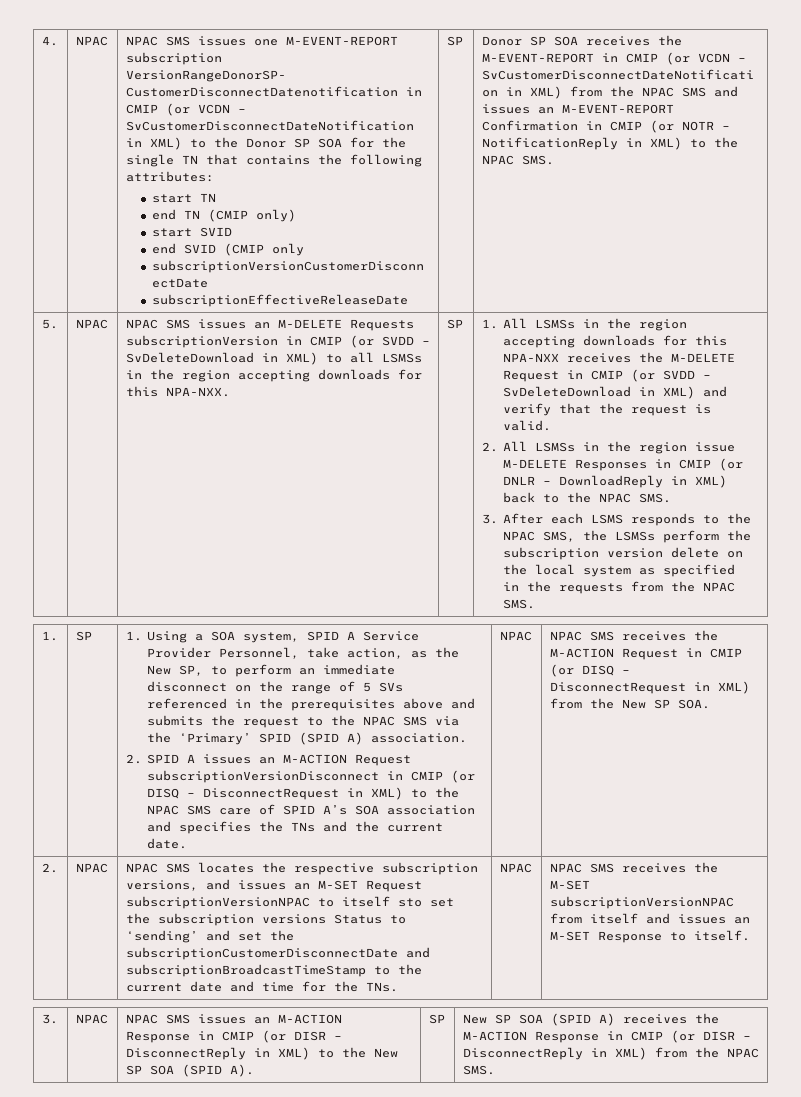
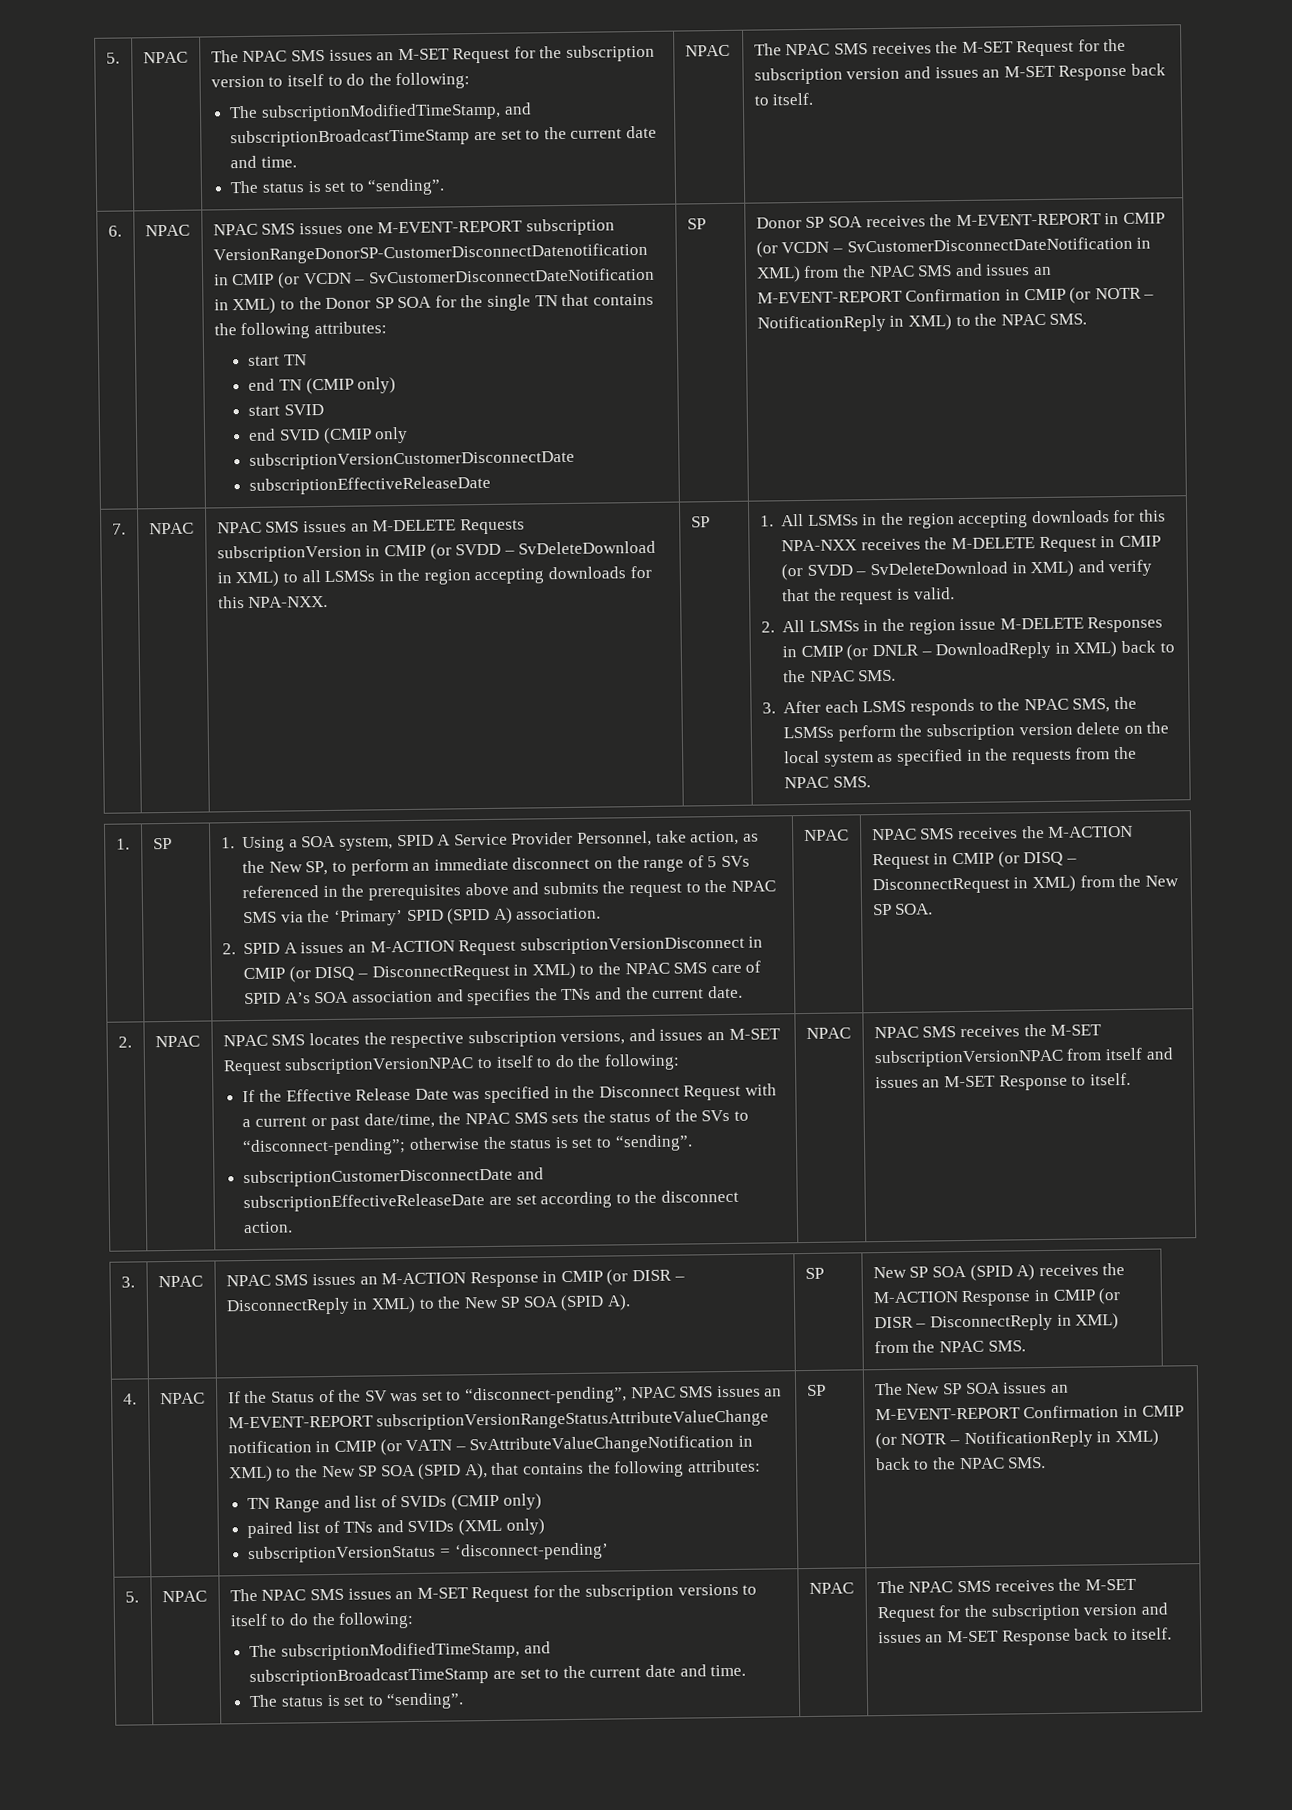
[41,36,58,46] 4. -> [105,52,120,64] [142,51,188,64] [210,44,656,64] [210,72,471,90] [229,102,532,122] [230,125,657,148] [230,155,298,169] [230,178,446,196] [684,44,730,57] [753,38,1127,57] [753,63,1166,85] [753,92,814,106] [107,225,122,237] 5. | NPAC | The NPAC SMS issues an M-SET Request for the subscription version to itself to do the following: // The subscriptionModifiedTimeStamp, and subscriptionBroadcastTimeStamp are set to the current date and time. // The status is set to “sending”. | NPAC | The NPAC SMS receives the M-SET Request for the subscription version and issues an M-SET Response back to itself. // 6.
[41,319,58,329] 5. -> [111,523,126,535] 7.
[397,898,454,907] [125,913,406,926] [125,930,294,943] [125,947,430,960] [125,964,422,977] [125,981,398,992] sto set the subscription versions Status to ‘sending’ and set the subscriptionCustomerDisconnectDate and subscriptionBroadcastTimeStamp to the current date and time for the TNs. -> [536,1053,680,1071] [242,1083,777,1104] [242,1109,749,1130] [242,1134,693,1157] [243,1167,545,1188] [243,1189,739,1213] [243,1221,294,1234] to do the following: // If the Effective Release Date was specified in the Disconnect Request with a current or past date/time, the NPAC SMS sets the status of the SVs to “disconnect-pending”; otherwise the status is set to “sending”. // subscriptionCustomerDisconnectDate and subscriptionEffectiveReleaseDate are set according to the disconnect action.
(495, 1070) none -> [122,1393,137,1405] [159,1392,205,1405] [227,1385,783,1405] [227,1409,770,1431] [227,1434,753,1456] [228,1459,761,1483] [247,1493,542,1513] [247,1518,545,1539] [248,1542,609,1564] [806,1384,826,1397] [874,1381,1069,1396] [874,1405,1184,1421] [874,1429,1159,1450] [874,1457,1047,1471] [124,1591,139,1603] [161,1590,207,1603] [229,1583,758,1603] [229,1611,415,1629] [249,1641,551,1661] [249,1664,747,1687] [249,1692,465,1710] [808,1582,854,1595] [876,1578,1137,1594] [876,1602,1168,1623] [877,1627,1173,1646] // 4. | NPAC | If the Status of the SV was set to “disconnect-pending”, NPAC SMS issues an M-EVENT-REPORT subscriptionVersionRangeStatusAttributeValueChange notification in CMIP (or VATN – SvAttributeValueChangeNotification in XML) to the New SP SOA (SPID A), that contains the following attributes: // TN Range and list of SVIDs (CMIP only) // paired list of TNs and SVIDs (XML only) // subscriptionVersionStatus = ‘disconnect-pending’ | SP | The New SP SOA issues an M-EVENT-REPORT Confirmation in CMIP (or NOTR – NotificationReply in XML) back to the NPAC SMS. // 5. | NPAC | The NPAC SMS issues an M-SET Request for the subscription versions to itself to do the following: // The subscriptionModifiedTimeStamp, and subscriptionBroadcastTimeStamp are set to the current date and time. // The status is set to “sending”. | NPAC | The NPAC SMS receives the M-SET Request for the subscription version and issues an M-SET Response back to itself.

